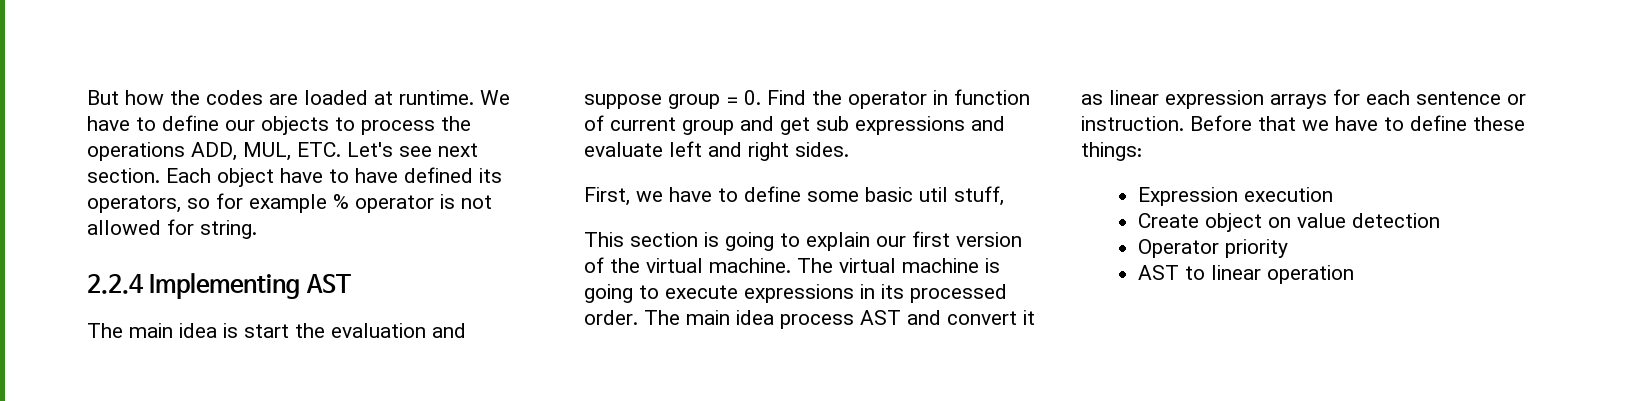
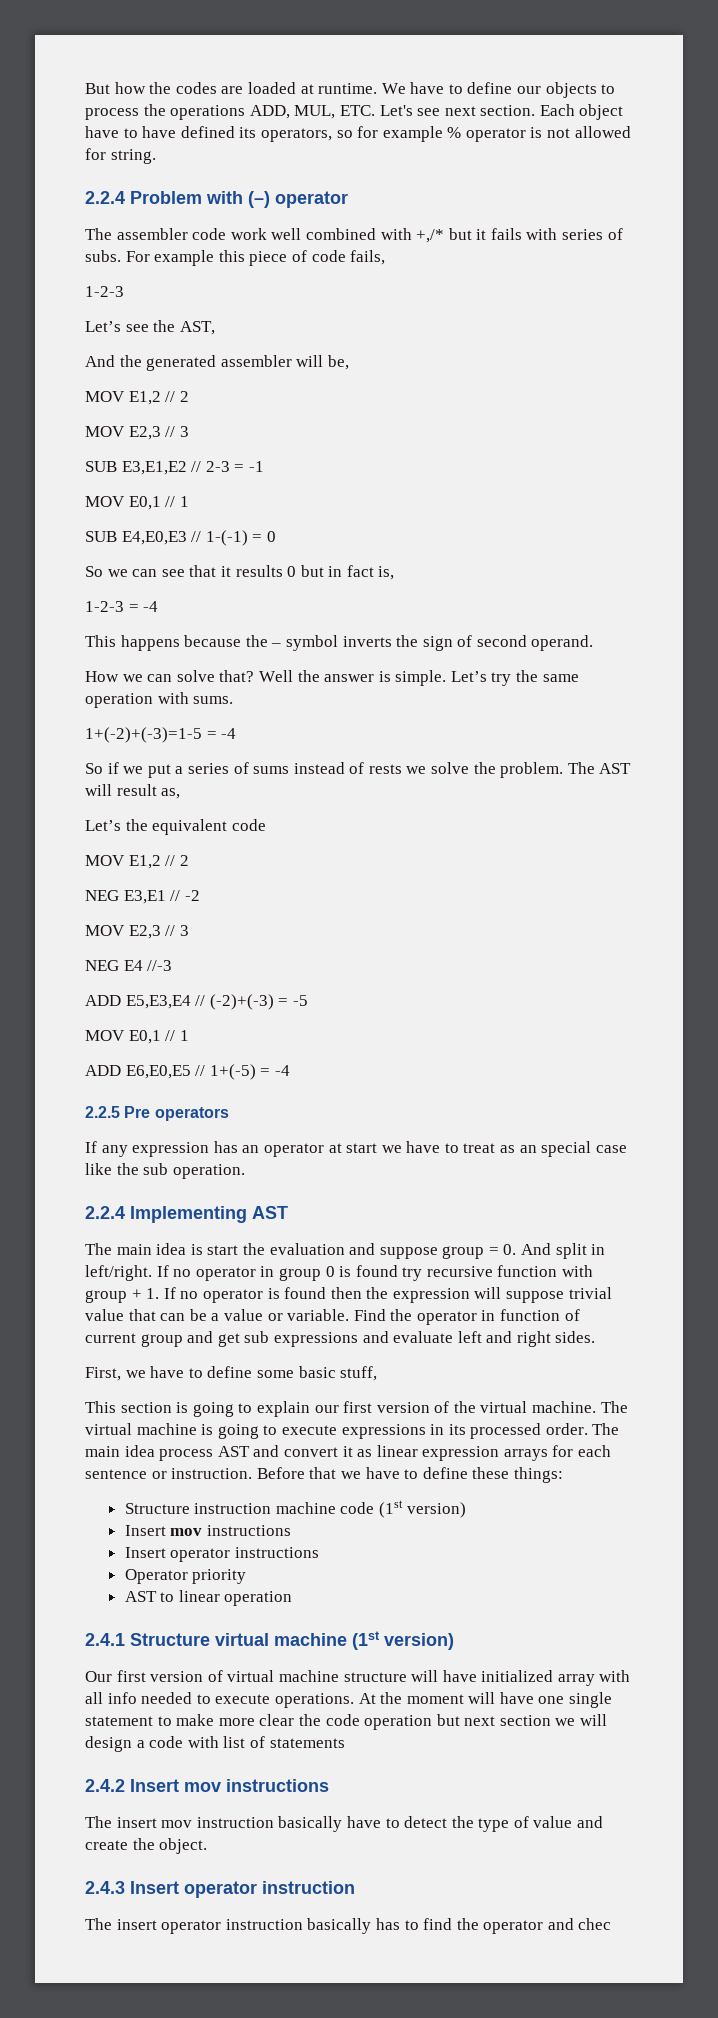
(257, 229) none -> [85,191,348,208] [85,228,623,243] [85,250,386,266] [85,286,124,297] [85,320,215,335] [85,355,349,371] [85,391,189,405] [85,426,189,440] [85,461,264,475] [85,496,189,510] [85,530,276,546] [85,565,395,580] [85,601,159,612] [85,635,594,651] [85,670,579,686] [85,692,234,708] [85,727,237,743] [85,762,632,778] [85,784,181,799] [85,819,266,835] [85,855,189,869] [85,890,200,904] [85,925,189,939] [85,960,173,971] [85,994,308,1010] [85,1030,189,1044] [85,1064,290,1080] [85,1106,229,1121] [85,1141,627,1157] [85,1163,245,1179] // 2.2.4 Problem with (–) operator // The assembler code work well combined with +,/* but it fails with series of subs. For example this piece of code fails, // 1-2-3 // Let’s see the AST, // And the generated assembler will be, // MOV E1,2 // 2 // MOV E2,3 // 3 // SUB E3,E1,E2 // 2-3 = -1 // MOV E0,1 // 1 // SUB E4,E0,E3 // 1-(-1) = 0 // So we can see that it results 0 but in fact is, // 1-2-3 = -4 // This happens because the – symbol inverts the sign of second operand. // How we can solve that? Well the answer is simple. Let’s try the same operation with sums. // 1+(-2)+(-3)=1-5 = -4 // So if we put a series of sums instead of rests we solve the problem. The AST will result as, // Let’s the equivalent code // MOV E1,2 // 2 // NEG E3,E1 // -2 // MOV E2,3 // 3 // NEG E4 //-3 // ADD E5,E3,E4 // (-2)+(-3) = -5 // MOV E0,1 // 1 // ADD E6,E0,E5 // 1+(-5) = -4 // 2.2.5 Pre operators // If any expression has an operator at start we have to treat as an special case like the sub operation.
(761, 97) none -> [521,1243,606,1259] [85,1265,594,1281] [85,1287,612,1303] [85,1309,350,1321] And split in left/right. If no operator in group 0 is found try recursive function with group + 1. If no operator is found then the expression will suppose trivial value that can be a value or variable.
[919,187,948,202] util -> (336, 1372) none
[1137,187,1333,206] [1137,213,1440,232] Expression execution // Create object on value detection -> [124,1500,466,1518] [124,1525,291,1536] [124,1547,319,1562] Structure instruction machine code (1st version) // Insert mov instructions // Insert operator instructions
(1354, 274) none -> [85,1631,454,1650] [85,1670,631,1686] [85,1692,613,1708] [85,1714,608,1730] [85,1736,345,1752] [85,1779,329,1792] [85,1816,604,1832] [85,1838,208,1854] [85,1881,355,1898] [85,1918,612,1934] // 2.4.1 Structure virtual machine (1st version) // Our first version of virtual machine structure will have initialized array with all info needed to execute operations. At the moment will have one single statement to make more clear the code operation but next section we will design a code with list of statements // 2.4.2 Insert mov instructions // The insert mov instruction basically have to detect the type of value and create the object. // 2.4.3 Insert operator instruction // The insert operator instruction basically has to find the operator and chec

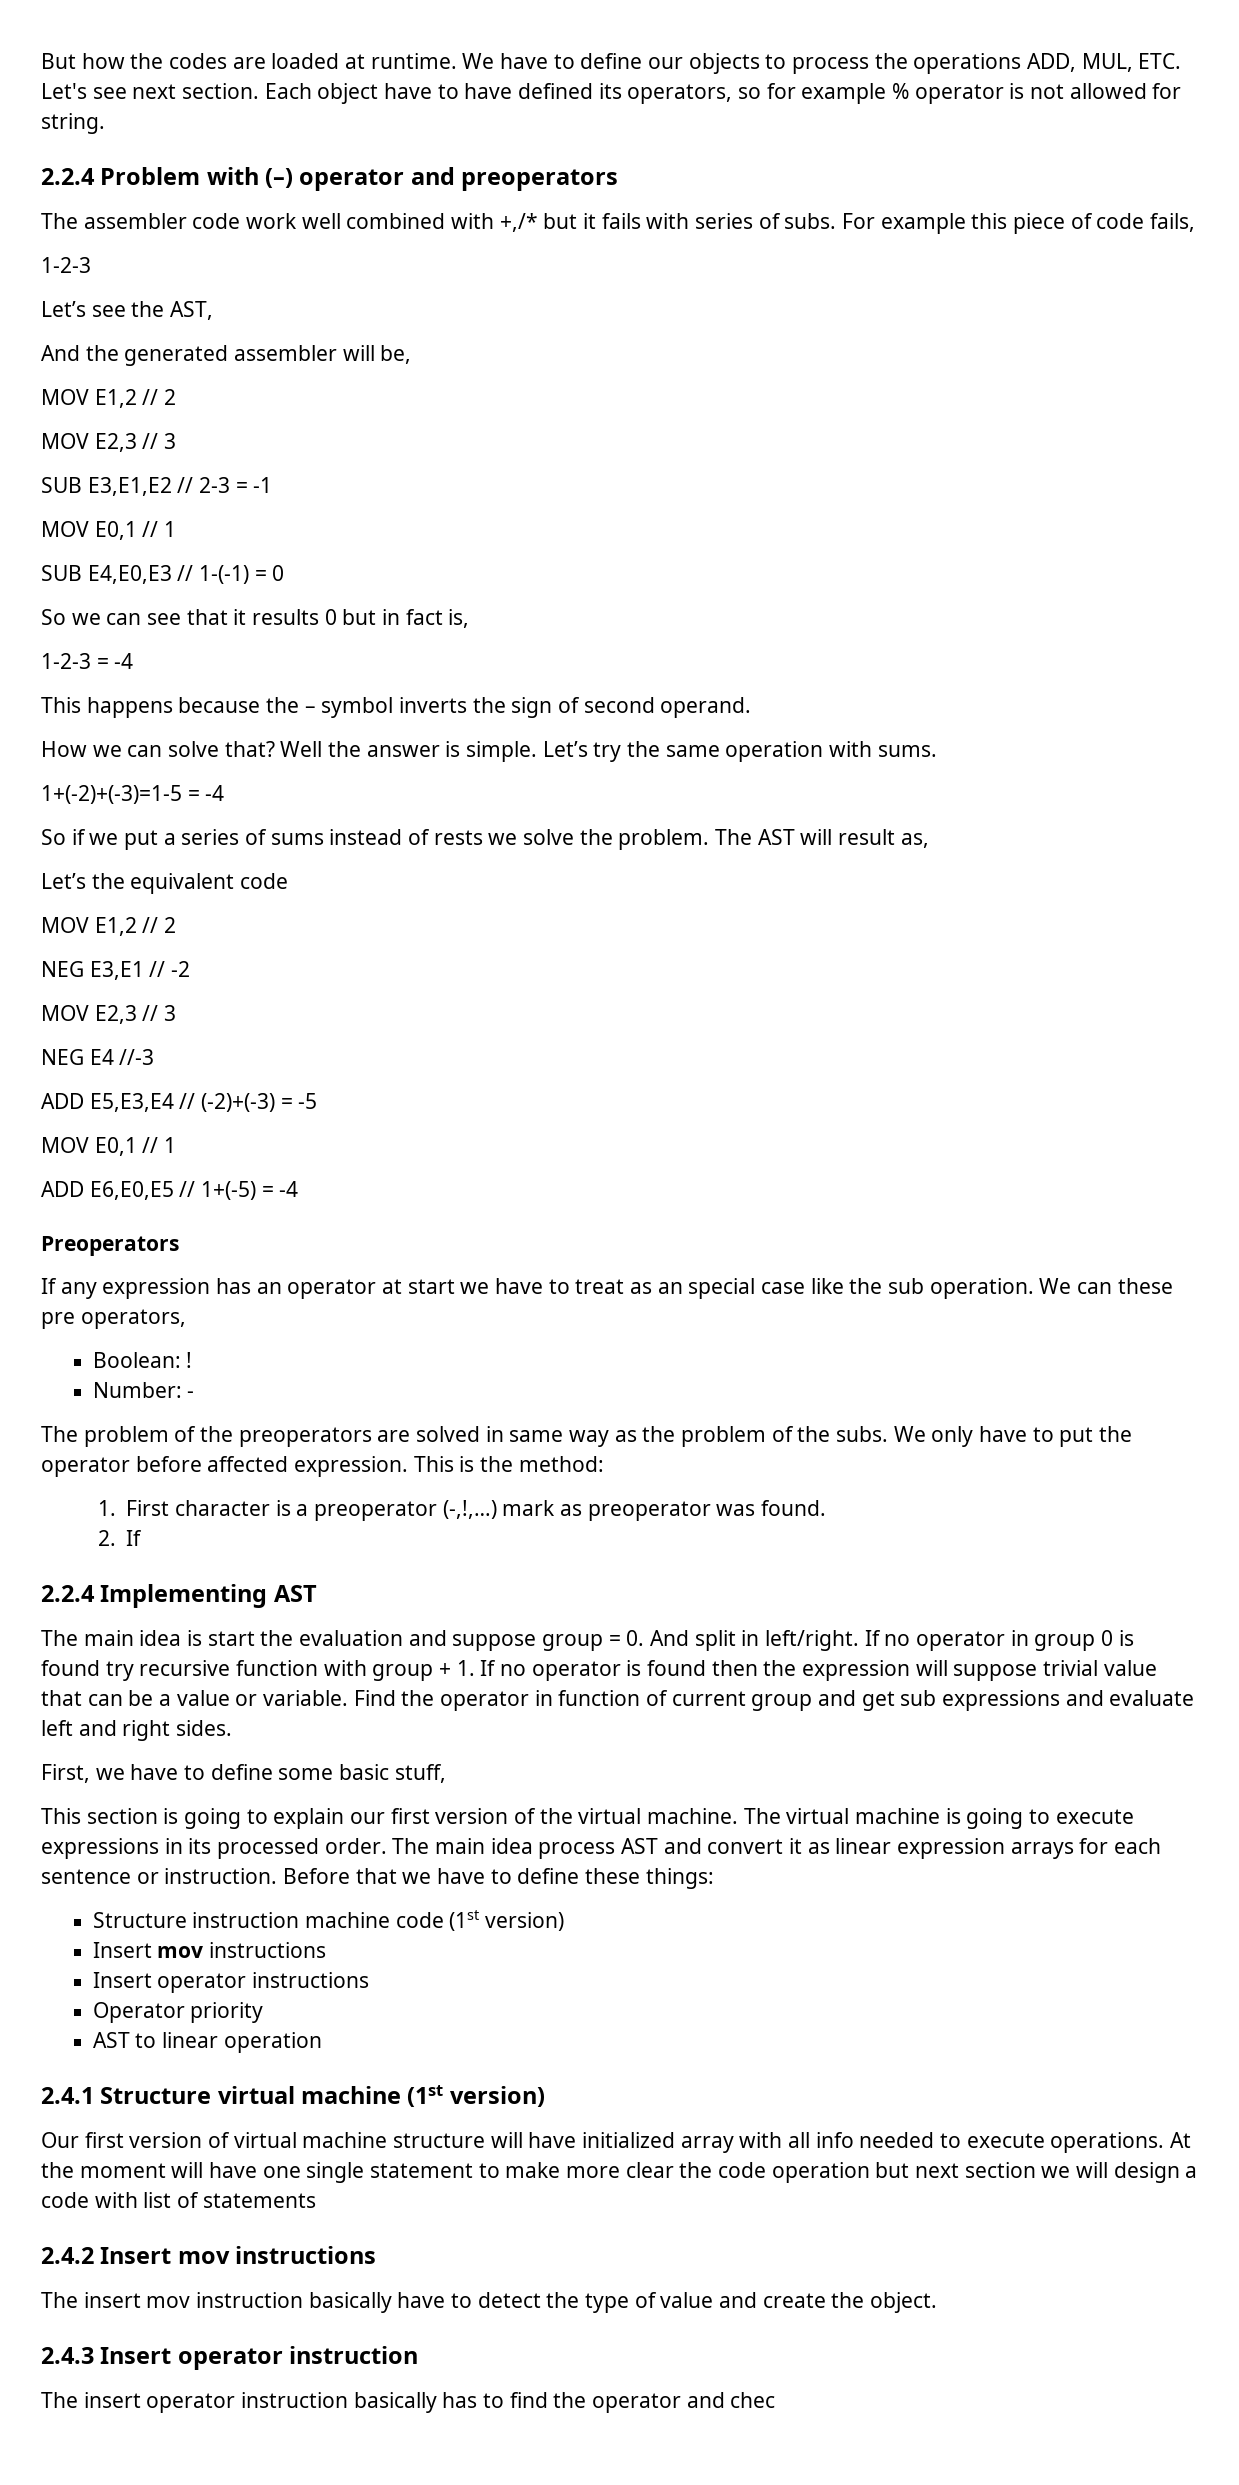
(348, 199) none -> [410,167,619,191] and preoperators
[85,1106,229,1121] 2.2.5 Pre operators -> [41,1236,179,1256] Preoperators
(245, 1171) none -> [1039,1278,1173,1294] [41,1309,186,1329] [92,1352,193,1368] [92,1382,195,1398] [41,1426,1133,1447] [41,1456,604,1477] [97,1500,827,1521] [97,1530,143,1546] We can these pre operators, // Boolean: ! // Number: - // The problem of the preoperators are solved in same way as the problem of the subs. We only have to put the operator before affected expression. This is the method: // 1. First character is a preoperator (-,!,…) mark as preoperator was found. // 2. If

